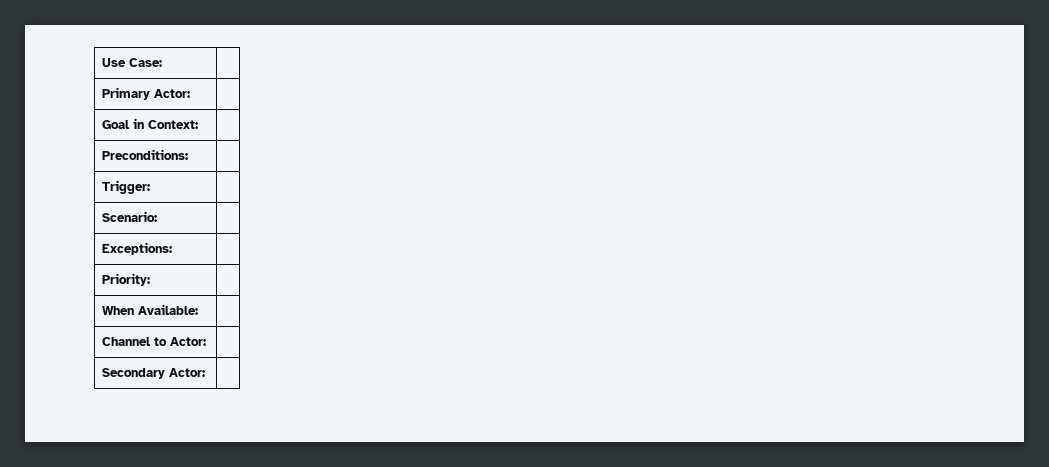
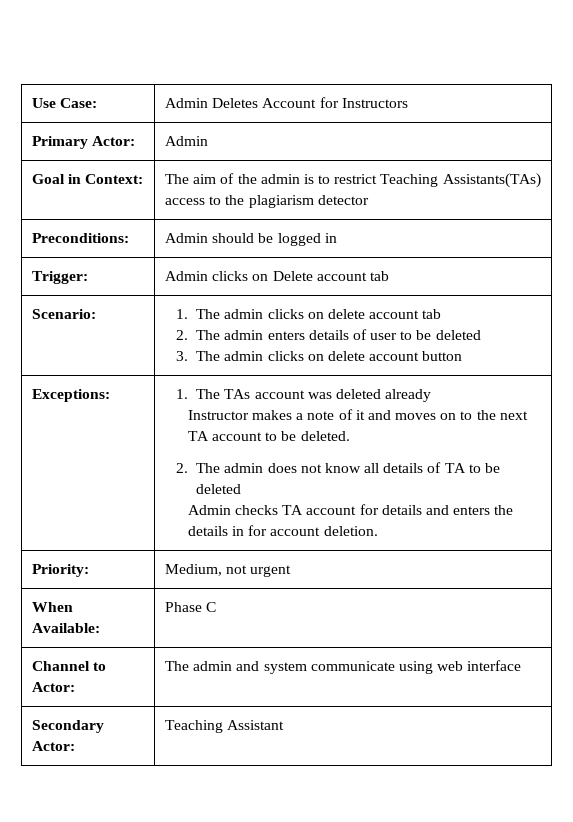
(163, 62) none -> [164,97,408,108] Admin Deletes Account for Instructors
(191, 93) none -> [164,136,208,146] Admin
[102,149,189,160] [102,180,151,194] [102,211,158,222] [102,242,173,255] [102,273,151,286] // Preconditions: | // Trigger: | // Scenario: | // Exceptions: | // Priority: | -> [164,173,541,188] [164,195,369,208] [31,233,129,243] [164,233,337,246] [31,271,88,284] [164,271,389,281] [31,309,96,319] [176,309,442,319] [176,329,481,340] [176,351,463,361] [31,389,110,402] [176,389,432,402] [187,409,528,420] [187,431,350,441] [176,462,500,473] [196,484,242,494] [187,504,514,515] [187,525,378,536] [31,564,89,577] [164,564,292,577] The aim of the admin is to restrict Teaching Assistants(TAs) access to the plagiarism detector // Preconditions: | Admin should be logged in // Trigger: | Admin clicks on Delete account tab // Scenario: | 1. The admin clicks on delete account tab // 2. The admin enters details of user to be deleted // 3. The admin clicks on delete account button // Exceptions: | 1. The TAs account was deleted already // Instructor makes a note of it and moves on to the next TA account to be deleted. // 2. The admin does not know all details of TA to be deleted // Admin checks TA account for details and enters the details in for account deletion. // Priority: | Medium, not urgent
(199, 309) none -> [164,602,217,612] Phase C
(207, 341) none -> [164,660,522,674] The admin and system communicate using web interface
(206, 372) none -> [164,720,285,733] Teaching Assistant

